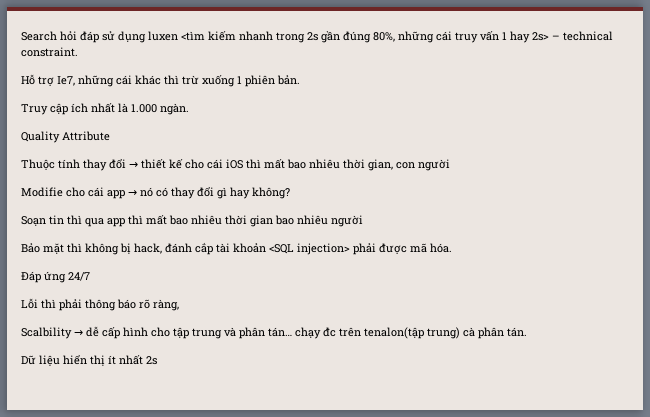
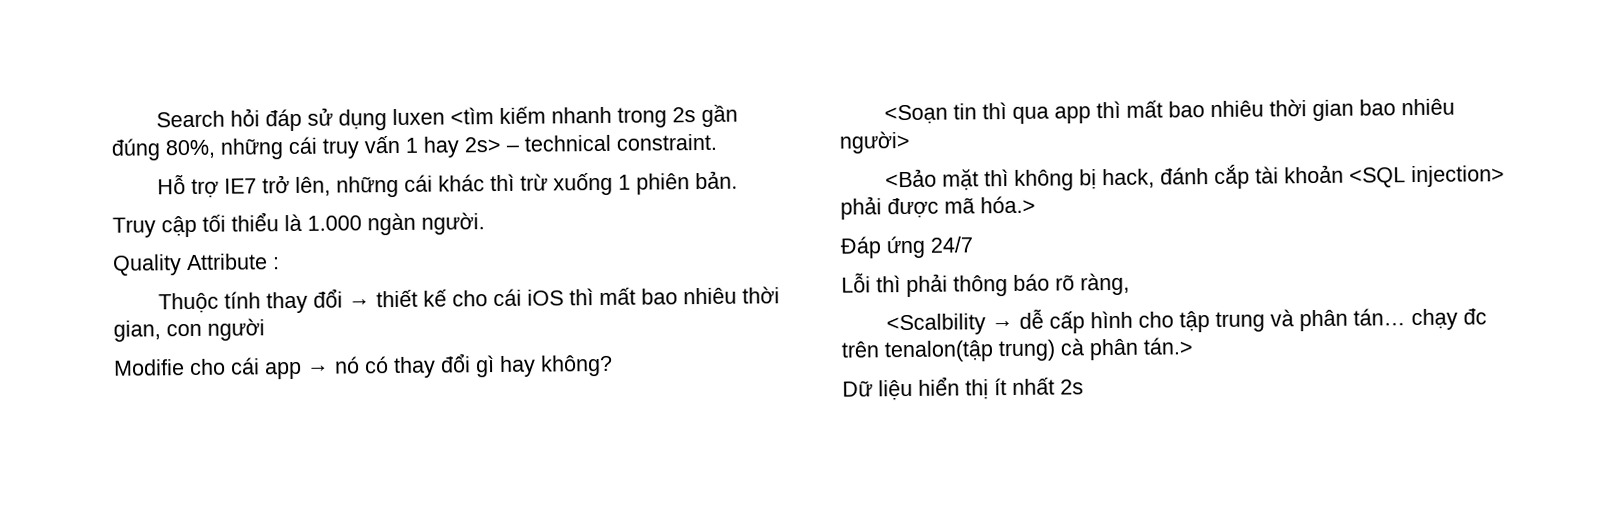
[57,76,75,86] Ie7, -> [223,175,331,196] IE7 trở lên,
[71,103,189,115] ích nhất là 1.000 ngàn. -> [202,212,485,236] tối thiểu là 1.000 ngàn người.
(110, 136) none -> [272,257,280,270] :
[21,216,46,226] Soạn -> [883,104,948,125] <Soạn
[331,215,363,227] [21,243,40,253] người // Bảo -> [839,130,910,154] [884,168,937,188] người> // <Bảo
[430,243,452,253] hóa. -> [980,195,1036,214] hóa.>
[21,327,72,339] Scalbility -> [885,313,986,336] <Scalbility
[507,327,527,337] tán. -> [1143,337,1193,355] tán.>

